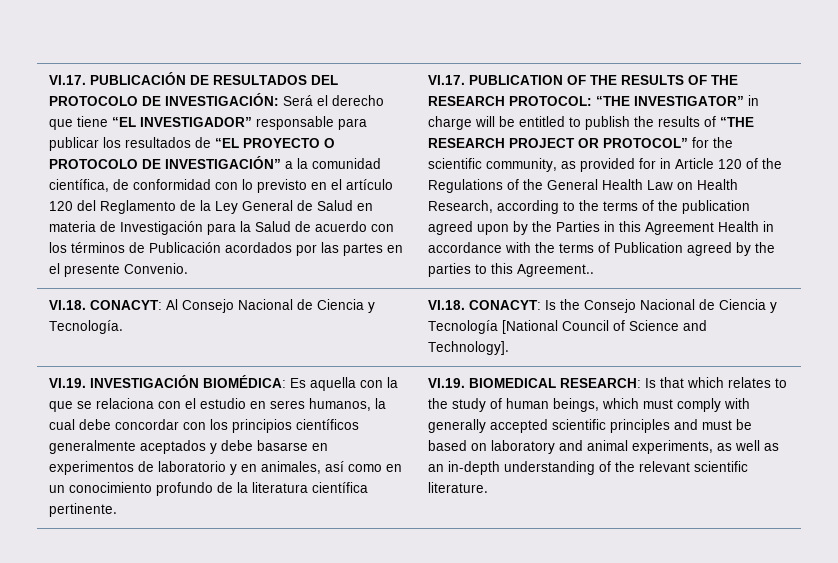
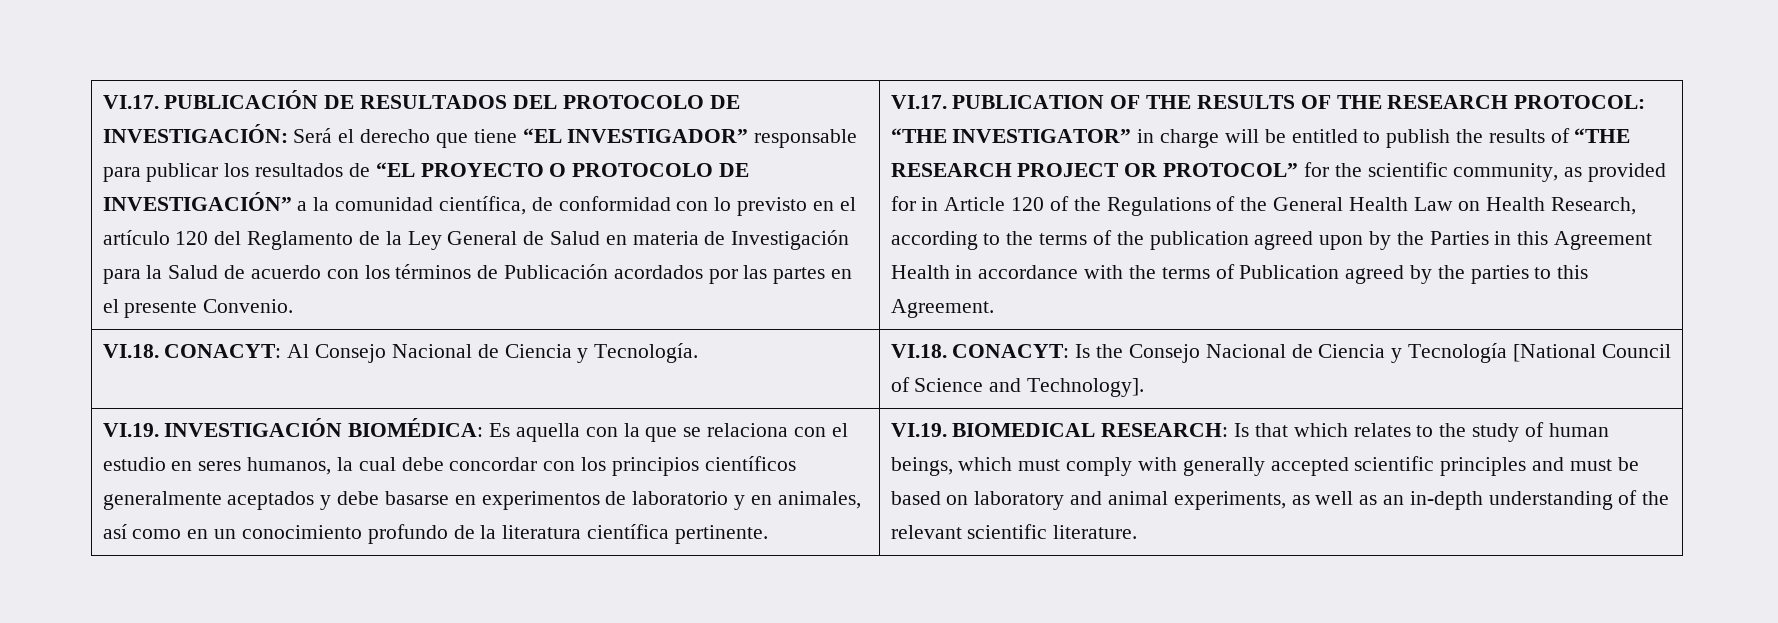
[516,264,594,277] Agreement.. -> [890,299,994,318] Agreement.

